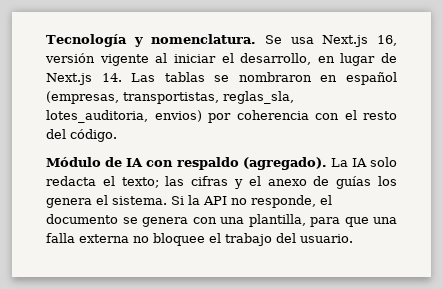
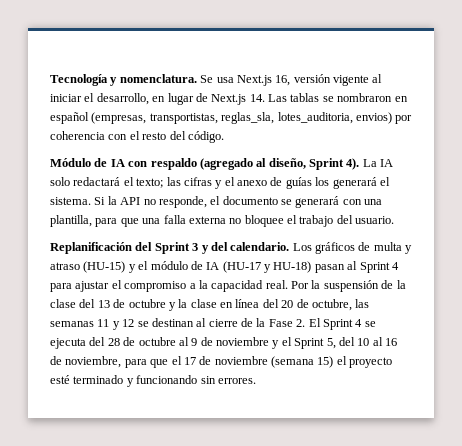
[242,157,327,170] (agregado). -> [199,158,360,170] (agregado al diseño, Sprint 4).
[46,176,96,186] redacta -> [73,177,121,186] redactará
[46,198,92,208] genera -> [332,177,377,189] generará
[142,217,188,227] genera -> [295,196,340,208] generará
(353, 238) none -> [50,242,413,254] [50,261,399,273] [50,280,406,292] [50,299,370,311] [50,318,376,330] [50,337,397,349] [50,356,393,368] [50,375,256,387] // Replanificación del Sprint 3 y del calendario. Los gráficos de multa y atraso (HU-15) y el módulo de IA (HU-17 y HU-18) pasan al Sprint 4 para ajustar el compromiso a la capacidad real. Por la suspensión de la clase del 13 de octubre y la clase en línea del 20 de octubre, las semanas 11 y 12 se destinan al cierre de la Fase 2. El Sprint 4 se ejecuta del 28 de octubre al 9 de noviembre y el Sprint 5, del 10 al 16 de noviembre, para que el 17 de noviembre (semana 15) el proyecto esté terminado y funcionando sin errores.

